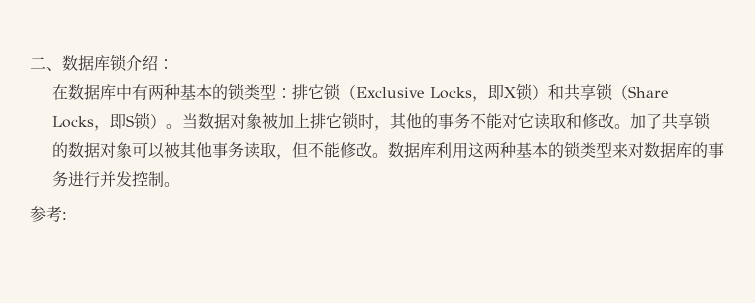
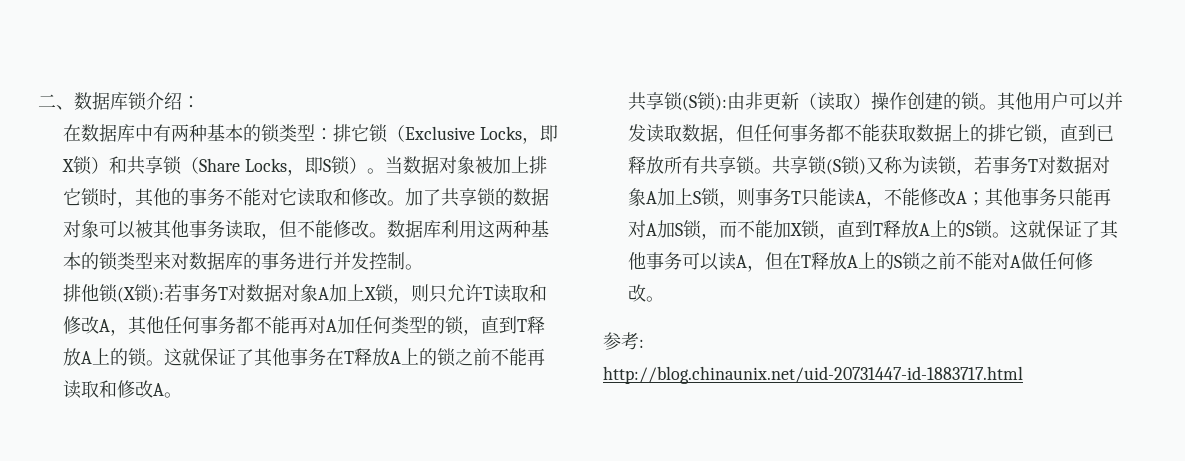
(180, 184) none -> [63,284,548,304] [63,316,546,336] [63,348,546,367] [63,380,183,399] [628,92,1124,111] [628,124,1115,144] [628,156,1111,176] [628,188,1112,208] [628,220,1120,240] [628,252,1094,272] [628,284,665,302] // 排他锁(X锁):若事务T对数据对象A加上X锁，则只允许T读取和修改A，其他任何事务都不能再对A加任何类型的锁，直到T释放A上的锁。这就保证了其他事务在T释放A上的锁之前不能再读取和修改A。 // 共享锁(S锁):由非更新（读取）操作创建的锁。其他用户可以并发读取数据，但任何事务都不能获取数据上的排它锁，直到已释放所有共享锁。共享锁(S锁)又称为读锁，若事务T对数据对象A加上S锁，则事务T只能读A，不能修改A；其他事务只能再对A加S锁，而不能加X锁，直到T释放A上的S锁。这就保证了其他事务可以读A，但在T释放A上的S锁之前不能对A做任何修改。
(67, 216) none -> [603,366,1023,384] // http://blog.chinaunix.net/uid-20731447-id-1883717.html

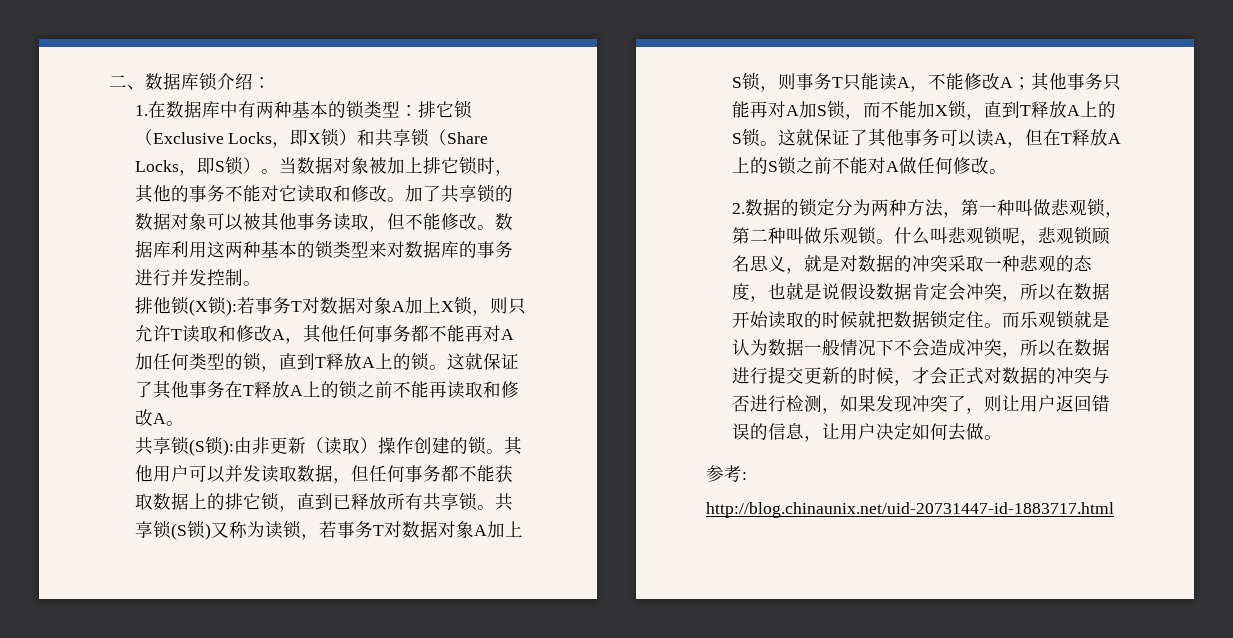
(200, 102) none -> [134,105,148,116] 1.
(665, 299) none -> [731,198,1123,218] [731,226,1110,246] [731,254,1092,274] [731,282,1110,302] [731,310,1110,329] [731,338,1110,358] [731,366,1110,386] [731,395,1110,414] [731,422,1002,442] // 2.数据的锁定分为两种方法，第一种叫做悲观锁，第二种叫做乐观锁。什么叫悲观锁呢，悲观锁顾名思义，就是对数据的冲突采取一种悲观的态度，也就是说假设数据肯定会冲突，所以在数据开始读取的时候就把数据锁定住。而乐观锁就是认为数据一般情况下不会造成冲突，所以在数据进行提交更新的时候，才会正式对数据的冲突与否进行检测，如果发现冲突了，则让用户返回错误的信息，让用户决定如何去做。

